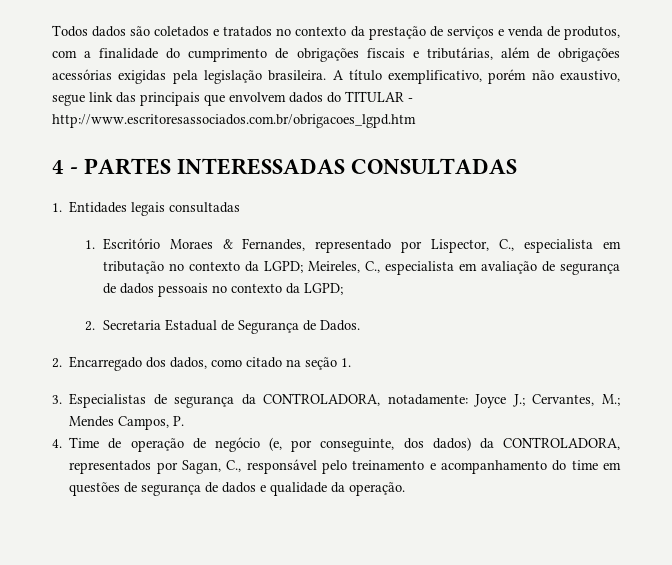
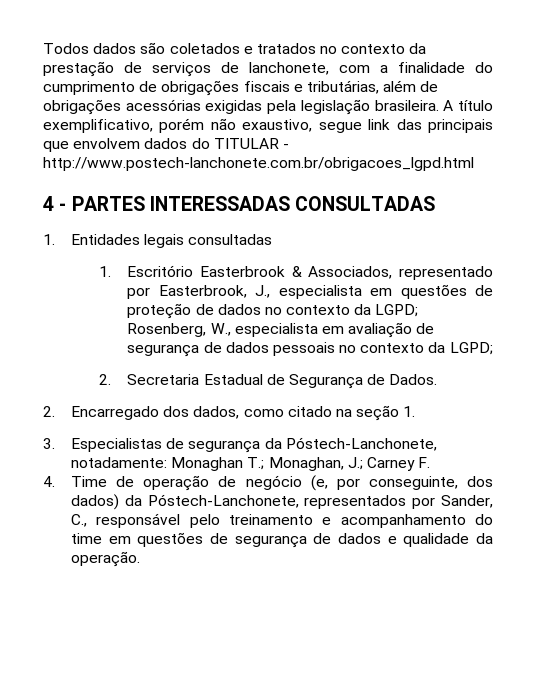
[497,26,620,40] e venda de produtos, -> [221,62,329,75] de lanchonete,
[52,114,416,128] http://www.escritoresassociados.com.br/obrigacoes_lgpd.htm -> [43,157,474,171] http://www.postech-lanchonete.com.br/obrigacoes_lgpd.html
[169,238,622,253] [102,261,380,274] Moraes & Fernandes, representado por Lispector, C., especialista em tributação no contexto da LGPD; Meireles, C., -> [199,266,493,280] [127,284,493,299] [127,303,419,319] [127,323,231,337] Easterbrook & Associados, representado por Easterbrook, J., especialista em questões de proteção de dados no contexto da LGPD; Rosenberg, W.,
[263,393,620,408] [69,416,185,430] CONTROLADORA, notadamente: Joyce J.; Cervantes, M.; Mendes Campos, P. -> [285,437,437,451] [71,457,431,471] Póstech-Lanchonete, notadamente: Monaghan T.; Monaghan, J.; Carney F.
[503,437,621,450] CONTROLADORA, -> [147,494,299,508] Póstech-Lanchonete,
[181,460,221,474] Sagan, -> [441,495,493,508] Sander,

